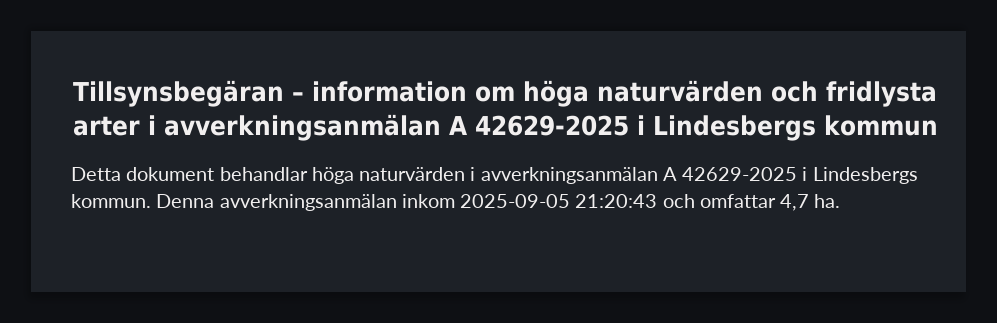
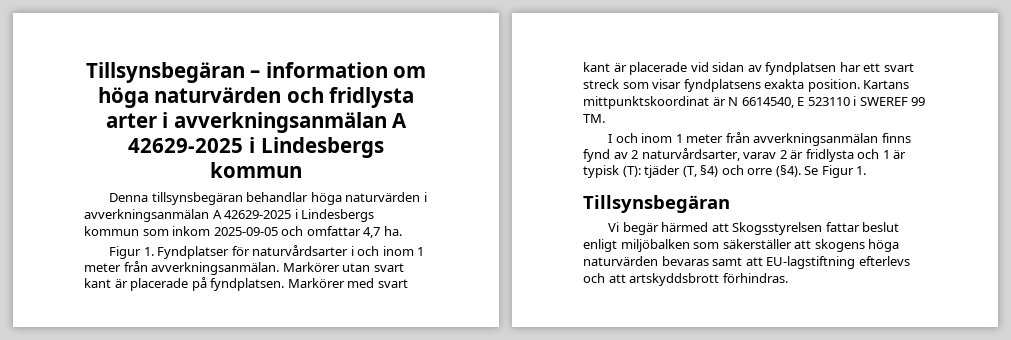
[71,167,215,181] Detta dokument -> [109,192,243,205] Denna tillsynsbegäran
[71,194,397,211] kommun. Denna avverkningsanmälan -> [84,226,169,236] kommun som
[575,194,658,208] 21:20:43 -> (278, 231) none
(841, 201) none -> [109,245,425,259] [84,261,404,275] [84,277,408,291] [583,62,914,75] [583,79,910,92] [583,96,926,109] [583,114,605,123] [608,132,911,146] [583,148,907,162] [583,165,867,178] [583,195,730,213] [608,222,900,235] [583,239,900,252] [583,256,910,269] [583,273,788,286] // Figur 1. Fyndplatser för naturvårdsarter i och inom 1 meter från avverkningsanmälan. Markörer utan svart kant är placerade på fyndplatsen. Markörer med svart kant är placerade vid sidan av fyndplatsen har ett svart streck som visar fyndplatsens exakta position. Kartans mittpunktskoordinat är N 6614540, E 523110 i SWEREF 99 TM. // I och inom 1 meter från avverkningsanmälan finns fynd av 2 naturvårdsarter, varav 2 är fridlysta och 1 är typisk (T): tjäder (T, §4) och orre (§4). Se Figur 1. // Tillsynsbegäran // Vi begär härmed att Skogsstyrelsen fattar beslut enligt miljöbalken som säkerställer att skogens höga naturvärden bevaras samt att EU-lagstiftning efterlevs och att artskyddsbrott förhindras.

